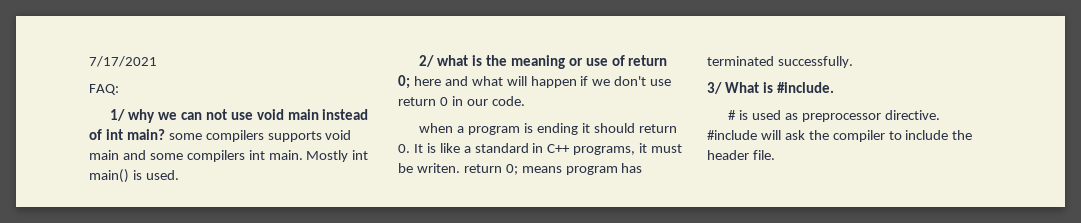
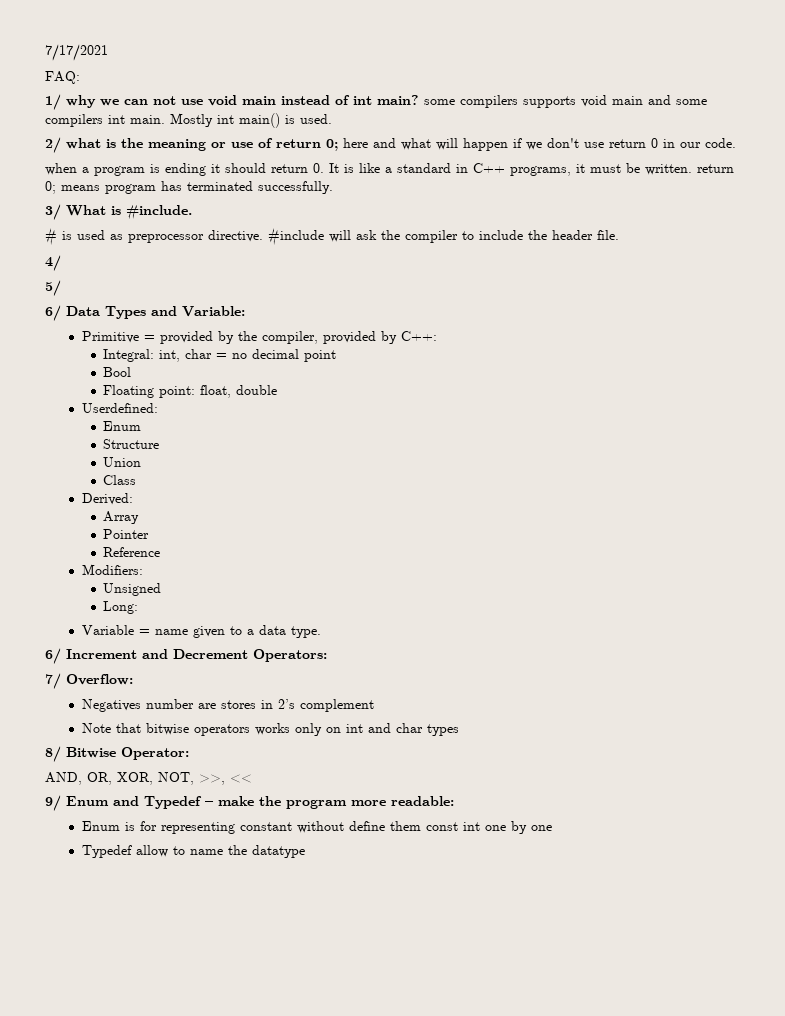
[416,163,460,173] writen. -> [645,164,692,175] written.
(775, 155) none -> [45,255,61,271] [45,280,61,296] [45,305,245,321] [81,331,437,344] [103,349,337,362] [103,367,132,377] [103,385,278,398] [81,403,158,413] [103,421,142,431] [103,439,160,449] [103,457,142,467] [103,475,137,485] [81,493,133,505] [103,511,140,524] [103,529,150,539] [103,547,161,557] [81,564,143,575] [103,583,162,596] [103,601,139,614] [81,625,321,638] [45,648,327,664] [45,673,133,689] [81,699,374,712] [81,723,459,736] [45,746,189,762] [45,772,252,785] [45,795,454,811] [81,821,552,834] [81,845,305,858] // 4/ // 5/ // 6/ Data Types and Variable: // Primitive = provided by the compiler, provided by C++: // Integral: int, char = no decimal point // Bool // Floating point: float, double // Userdefined: // Enum // Structure // Union // Class // Derived: // Array // Pointer // Reference // Modifiers: // Unsigned // Long: // Variable = name given to a data type. // 6/ Increment and Decrement Operators: // 7/ Overflow: // Negatives number are stores in 2’s complement // Note that bitwise operators works only on int and char types // 8/ Bitwise Operator: // AND, OR, XOR, NOT, >>, << // 9/ Enum and Typedef – make the program more readable: // Enum is for representing constant without define them const int one by one // Typedef allow to name the datatype

